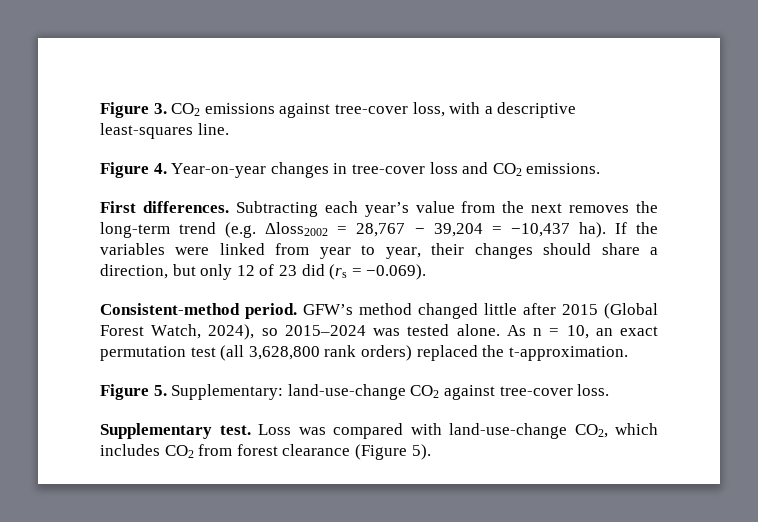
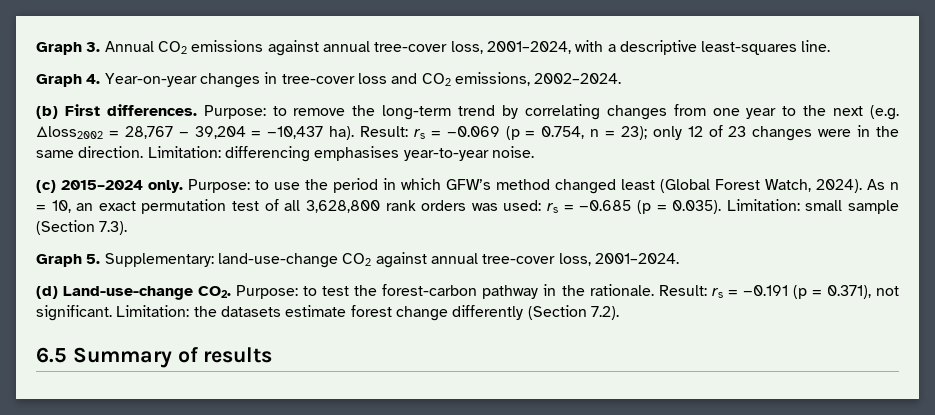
[100,102,167,118] Figure 3. -> [36,41,154,55] Graph 3. Annual
[334,102,445,117] tree-cover loss, -> [322,41,571,54] annual tree-cover loss, 2001–2024,
[100,162,149,178] Figure -> [36,74,82,87] Graph
[526,163,601,174] [100,201,658,217] [100,222,217,238] emissions. // First differences. Subtracting each year’s value from the next removes the long-term trend -> [454,72,622,86] [36,104,864,120] emissions, 2002–2024. // (b) First differences. Purpose: to remove the long-term trend by correlating changes from one year to the next
[614,222,658,234] [100,243,658,259] [100,264,427,280] [100,303,658,319] [100,324,500,340] If the variables were linked from year to year, their changes should share a direction, but only 12 of 23 did (rs = −0.069). // Consistent-method period. GFW’s method changed little after 2015 (Global Forest Watch, 2024), so 2015–2024 was tested alone. -> [360,125,899,141] [36,146,534,162] [36,178,862,194] Result: rs = −0.069 (p = 0.754, n = 23); only 12 of 23 changes were in the same direction. Limitation: differencing emphasises year-to-year noise. // (c) 2015–2024 only. Purpose: to use the period in which GFW’s method changed least (Global Forest Watch, 2024).
[220,345,628,361] [100,384,149,400] (all 3,628,800 rank orders) replaced the t-approximation. // Figure -> [264,199,899,214] [36,220,128,235] [36,254,82,267] of all 3,628,800 rank orders was used: rs = −0.685 (p = 0.035). Limitation: small sample (Section 7.3). // Graph
[499,384,610,396] [100,423,658,439] [100,444,431,460] tree-cover loss. // Supplementary test. Loss was compared with land-use-change CO2, which includes CO2 from forest clearance (Figure 5). -> [430,253,679,266] [36,284,900,300] [36,305,619,321] [36,347,273,368] annual tree-cover loss, 2001–2024. // (d) Land-use-change CO2. Purpose: to test the forest-carbon pathway in the rationale. Result: rs = −0.191 (p = 0.371), not significant. Limitation: the datasets estimate forest change differently (Section 7.2). // 6.5 Summary of results

